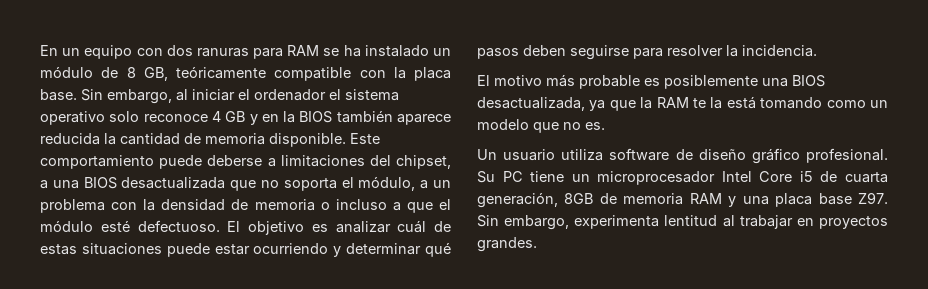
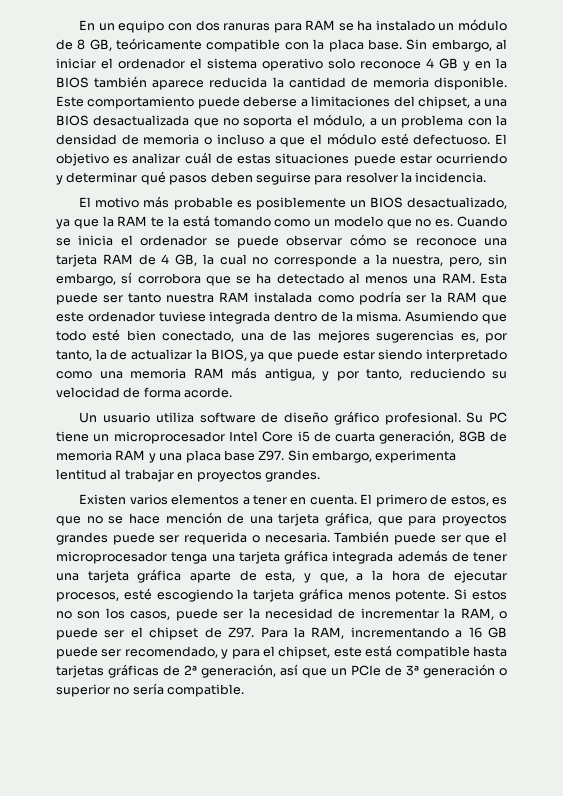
[762,75,825,87] [477,97,585,111] una BIOS desactualizada, -> [349,197,508,209] un BIOS desactualizado,
(605, 126) none -> [456,216,507,227] [56,234,507,248] [56,254,508,267] [56,272,507,286] [56,291,507,305] [56,311,507,324] [56,329,507,343] [56,349,507,362] [56,367,507,381] [56,387,233,398] Cuando se inicia el ordenador se puede observar cómo se reconoce una tarjeta RAM de 4 GB, la cual no corresponde a la nuestra, pero, sin embargo, sí corrobora que se ha detectado al menos una RAM. Esta puede ser tanto nuestra RAM instalada como podría ser la RAM que este ordenador tuviese integrada dentro de la misma. Asumiendo que todo esté bien conectado, una de las mejores sugerencias es, por tanto, la de actualizar la BIOS, ya que puede estar siendo interpretado como una memoria RAM más antigua, y por tanto, reduciendo su velocidad de forma acorde.
(537, 244) none -> [79,494,507,507] [56,512,507,526] [56,531,507,545] [56,550,507,564] [56,569,508,583] [56,588,507,602] [56,608,508,621] [56,627,507,640] [56,645,507,659] [56,664,507,678] [56,683,245,697] // Existen varios elementos a tener en cuenta. El primero de estos, es que no se hace mención de una tarjeta gráfica, que para proyectos grandes puede ser requerida o necesaria. También puede ser que el microprocesador tenga una tarjeta gráfica integrada además de tener una tarjeta gráfica aparte de esta, y que, a la hora de ejecutar procesos, esté escogiendo la tarjeta gráfica menos potente. Si estos no son los casos, puede ser la necesidad de incrementar la RAM, o puede ser el chipset de Z97. Para la RAM, incrementando a 16 GB puede ser recomendado, y para el chipset, este está compatible hasta tarjetas gráficas de 2ª generación, así que un PCIe de 3ª generación o superior no sería compatible.

